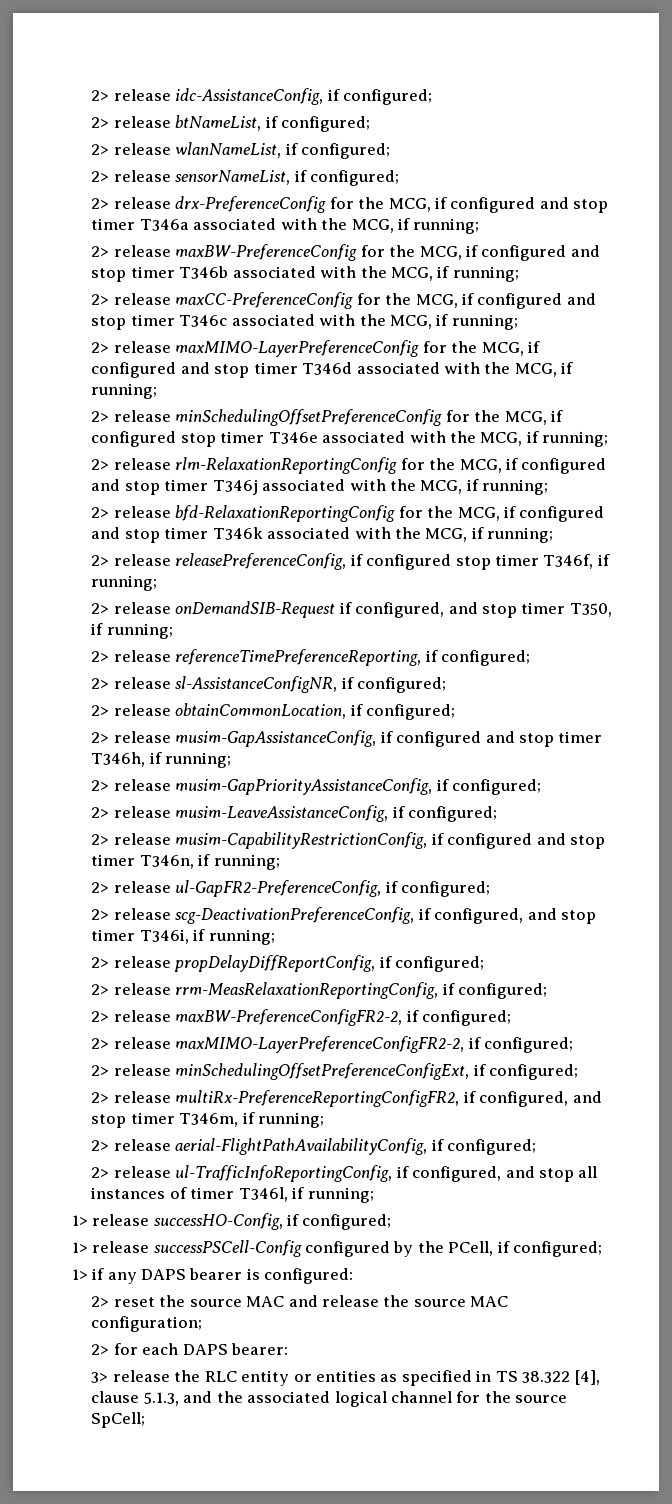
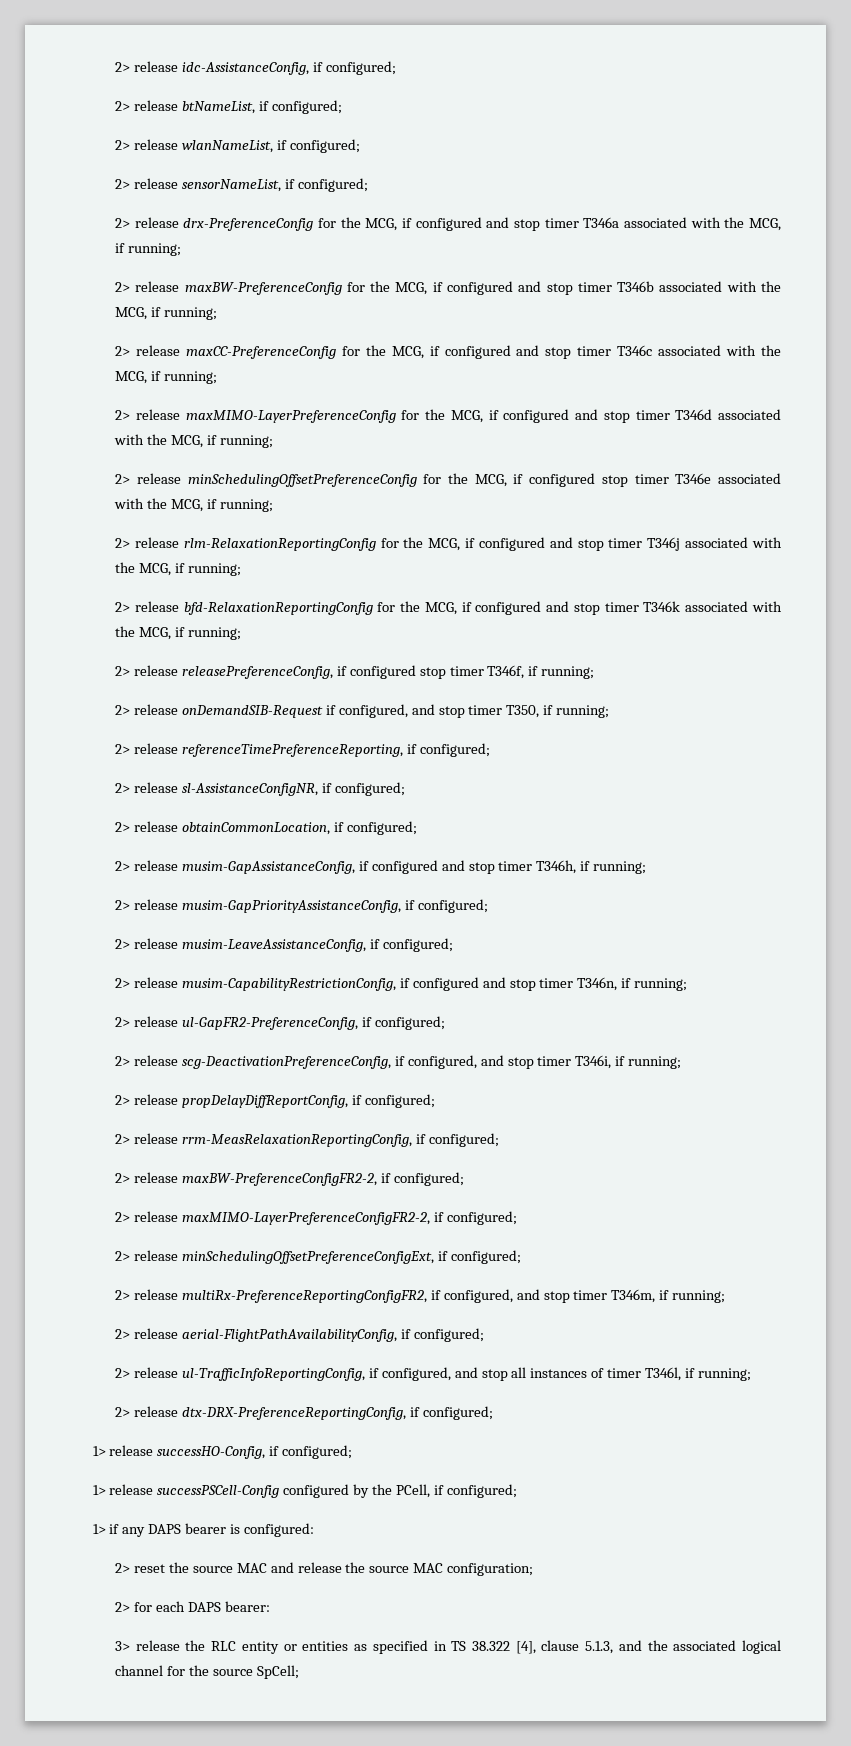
(374, 1195) none -> [115,1406,493,1420] // 2> release dtx-DRX-PreferenceReportingConfig, if configured;

